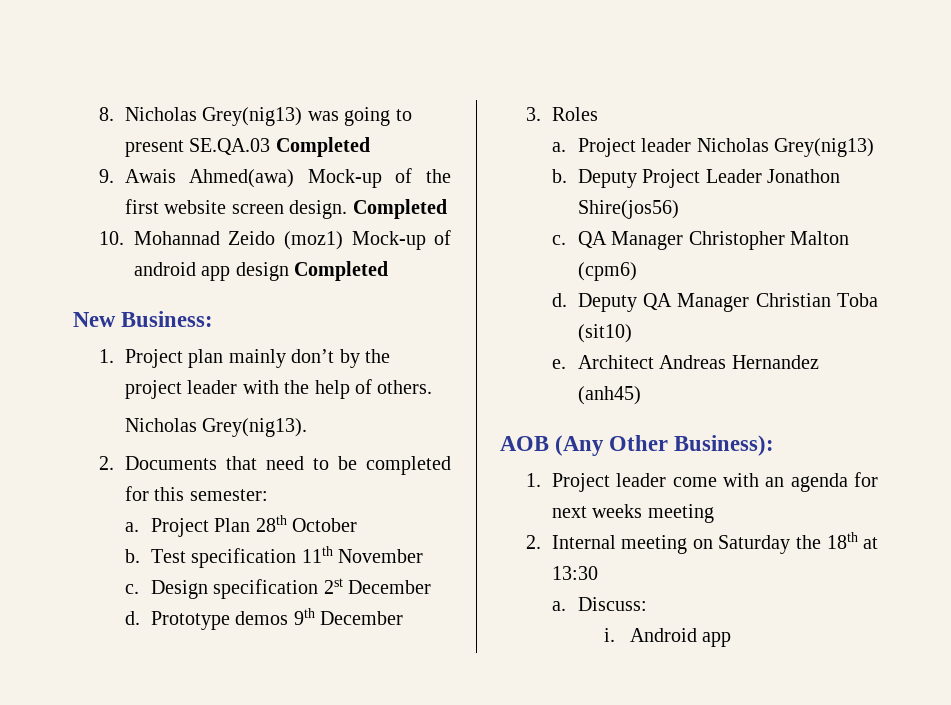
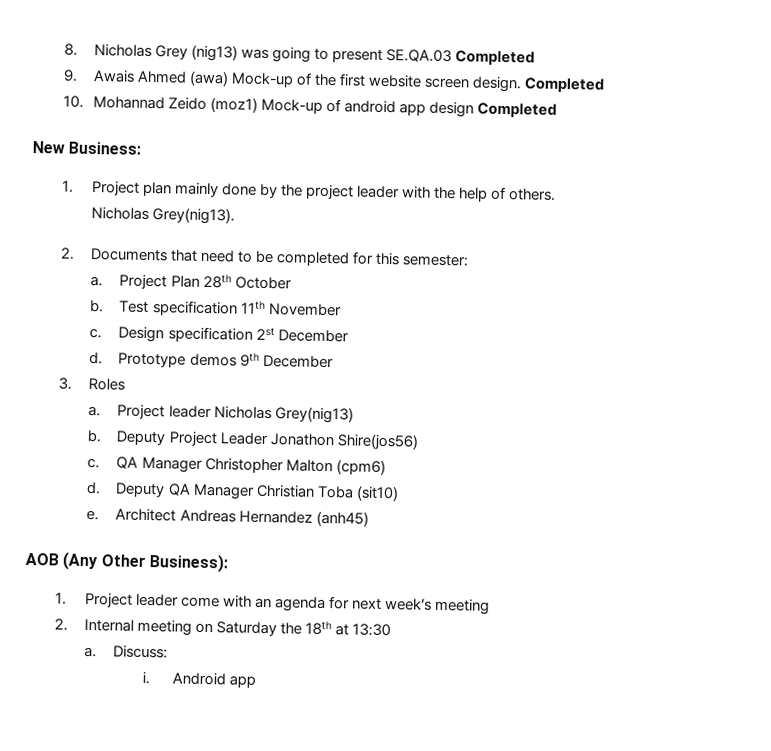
[202,107,303,126] Grey(nig13) -> [154,44,238,62] Grey (nig13)
[189,169,295,188] Ahmed(awa) -> [136,70,229,87] Ahmed (awa)
[291,349,335,363] don’t -> [221,183,257,196] done
[592,504,643,518] weeks -> [385,598,433,611] week’s

